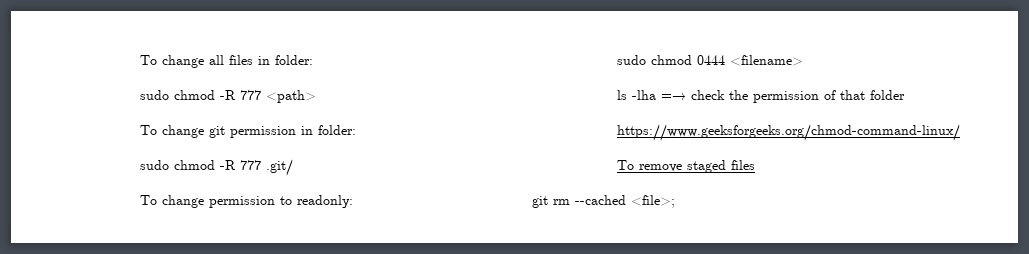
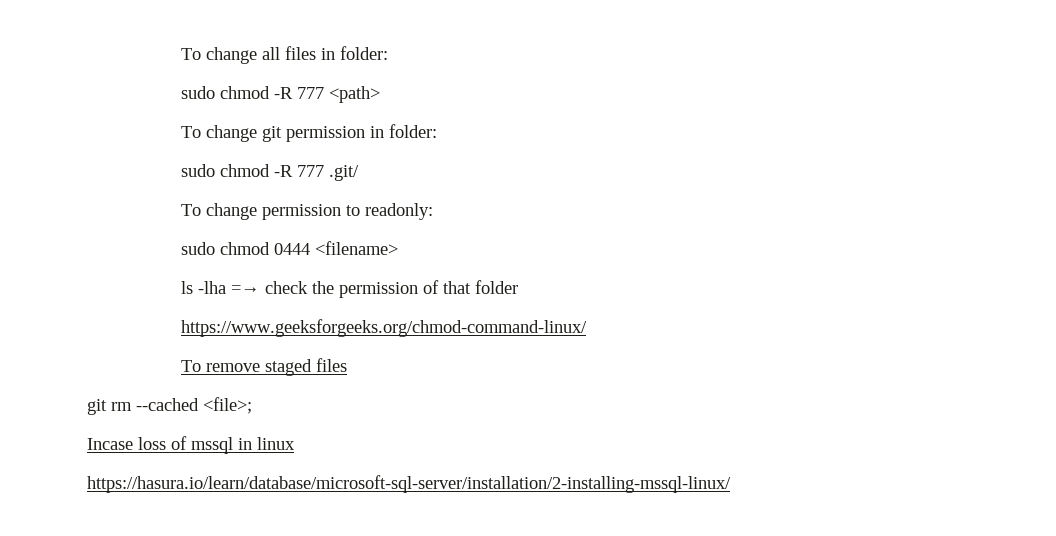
(675, 201) none -> [87,436,295,454] [87,475,731,493] // Incase loss of mssql in linux // https://hasura.io/learn/database/microsoft-sql-server/installation/2-installing-mssql-linux/

